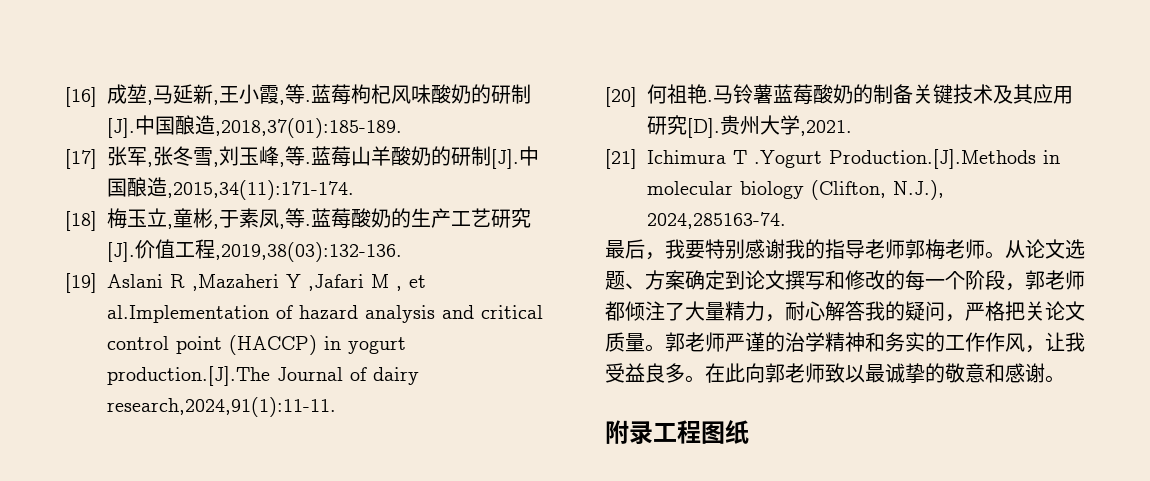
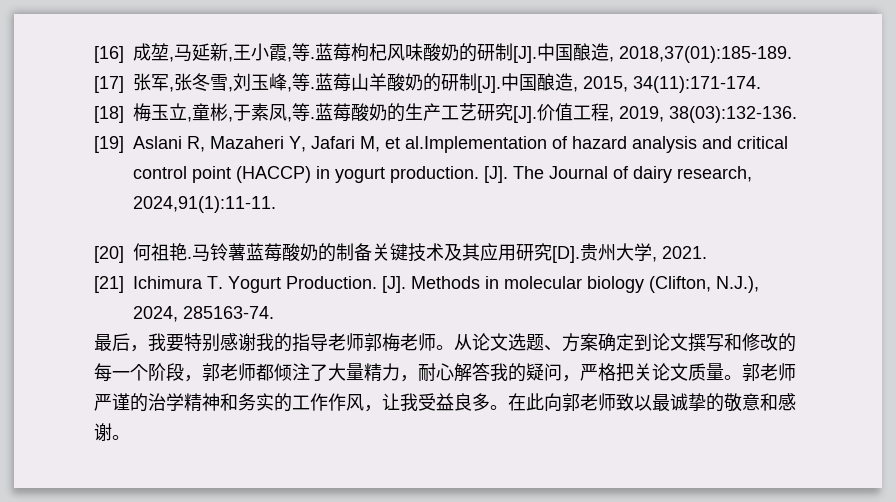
[215,118,402,138] ,2018,37(01):185-189. -> [609,46,792,63] , 2018,37(01):185-189.
[167,180,354,200] ,2015,34(11):171-174. -> [573,76,761,93] , 2015, 34(11):171-174.
[215,242,402,262] ,2019,38(03):132-136. -> [609,106,797,123] , 2019, 38(03):132-136.
[170,274,402,291] R ,Mazaheri Y ,Jafari M , -> [187,136,380,152] R, Mazaheri Y, Jafari M,
[107,366,270,386] production.[J].The -> [390,166,544,183] production. [J]. The
[107,397,336,417] research,2024,91(1):11-11. -> [677,166,752,182] [133,196,276,213] research, 2024,91(1):11-11.
[800,120,852,136] ,2021. -> [652,246,707,262] , 2021.
[733,149,1036,169] T .Yogurt Production.[J].Methods -> [207,276,480,293] T. Yogurt Production. [J]. Methods
[647,212,786,229] 2024,285163-74. -> [133,306,274,322] 2024, 285163-74.
[605,420,749,445] // 附录工程图纸 -> (130, 437) none

